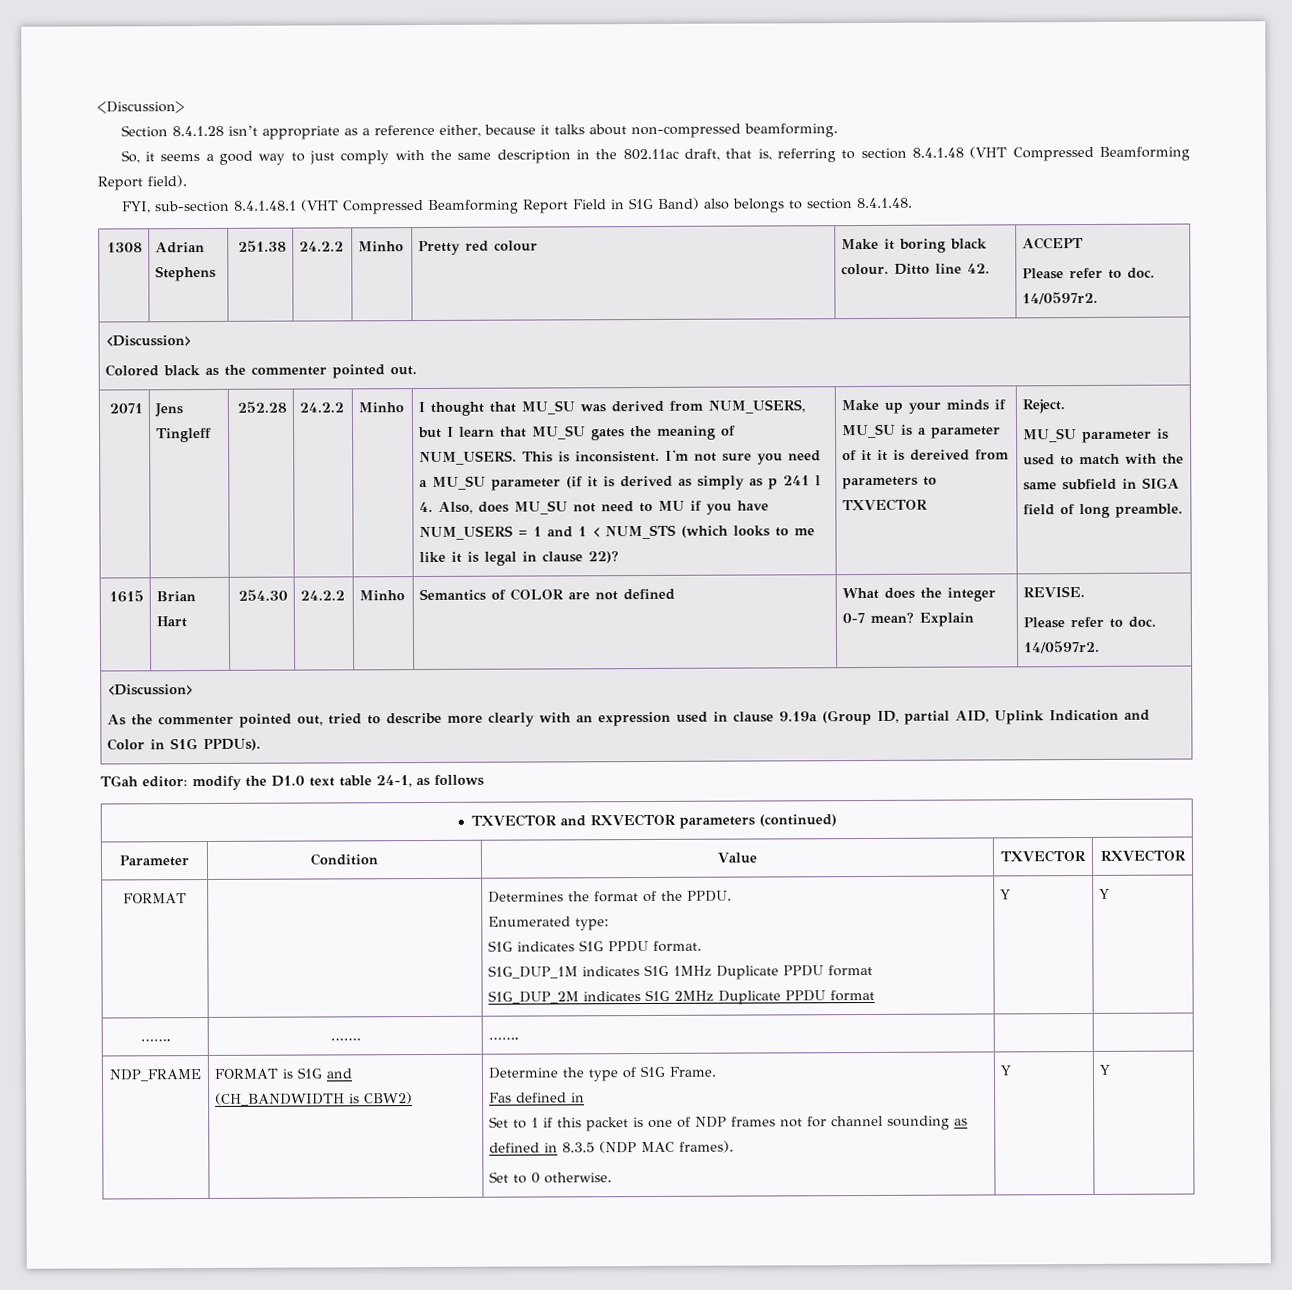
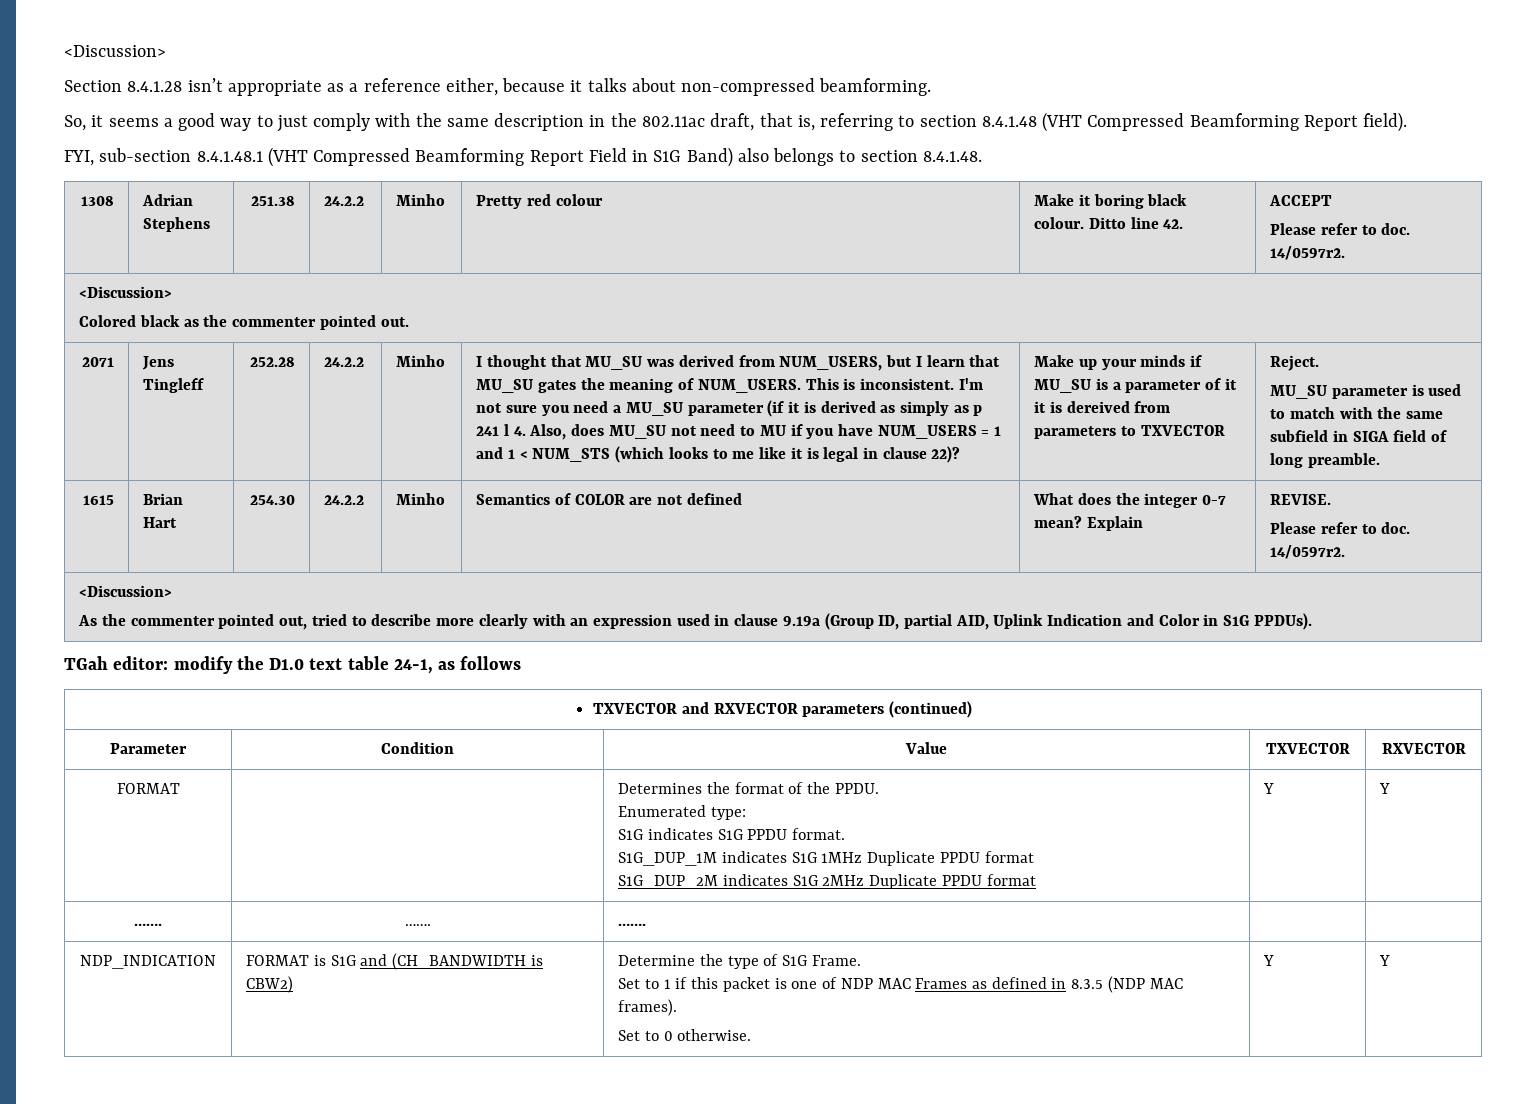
[109,1069,201,1082] NDP_FRAME -> [80,955,216,969] NDP_INDICATION
[489,1092,586,1103] // Fas defined in -> (861, 960) none
[731,1115,951,1130] frames not for channel sounding -> [877,978,968,989] MAC Frames

